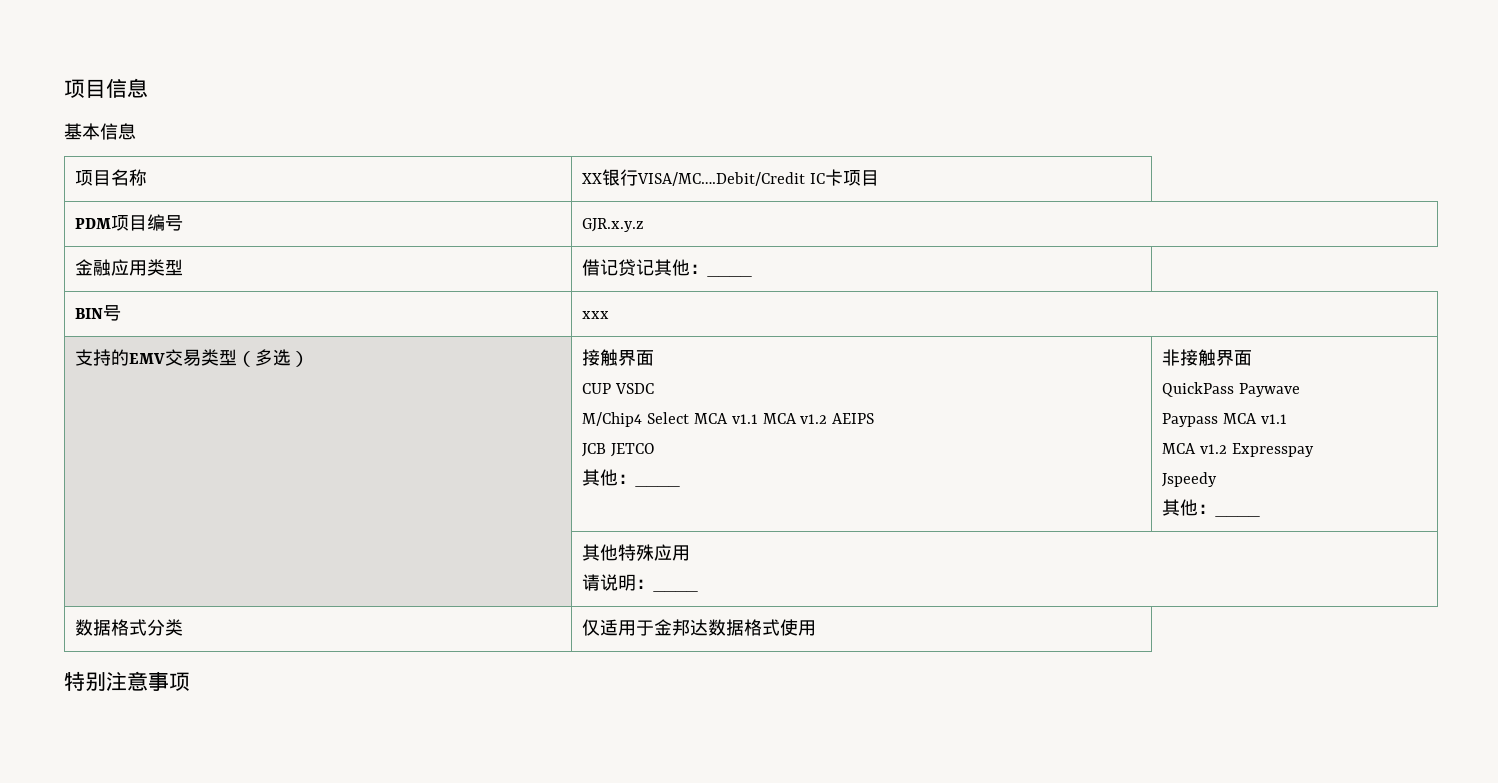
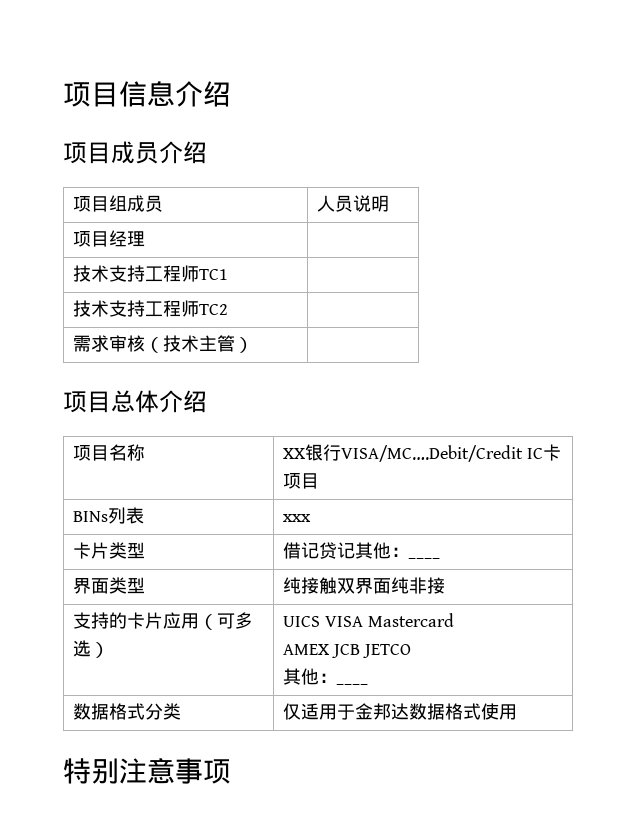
[64,123,136,140] // 基本信息 -> [175,81,231,107] [63,141,207,164] [73,195,164,212] [317,195,390,212] [73,230,146,247] [73,265,229,282] [73,300,229,317] [73,335,254,353] [63,390,207,413] 介绍 // 项目成员介绍 // 项目组成员 | 人员说明 // 项目经理 | // 技术支持工程师TC1 | // 技术支持工程师TC2 | // 需求审核（技术主管） | // 项目总体介绍
[75,214,184,231] [582,218,645,232] [75,259,148,276] PDM项目编号 | GJR.x.y.z // 金融应用 -> [73,507,145,524] [283,514,312,522] [73,542,110,559] BINs列表 | xxx // 卡片
[75,305,122,321] [582,311,610,319] [75,349,310,367] [582,349,655,366] [582,383,655,394] [582,412,875,427] BIN号 | xxx // 支持的EMV交易类型（多选） | 接触界面 // CUP VSDC // M/Chip4 Select MCA v1.1 MCA v1.2 AEIPS // -> [73,577,146,594] [283,577,446,594] [73,612,254,630] [73,640,110,658] [283,613,454,627] [283,644,330,655] 界面类型 | 纯接触双界面纯非接 // 支持的卡片应用（可多选） | UICS VISA Mastercard // AMEX
[1162,349,1253,366] [1162,382,1301,397] [1162,413,1287,427] [1162,443,1314,457] [1162,472,1218,487] [1162,499,1217,516] [1215,514,1261,517] [582,544,691,561] [582,574,655,591] [653,589,699,592] | 非接触界面 // QuickPass Paywave // Paypass MCA v1.1 // MCA v1.2 Expresspay // Jspeedy // 其他：____ // | 其他特殊应用 // 请说明：____ -> (370, 684) none

